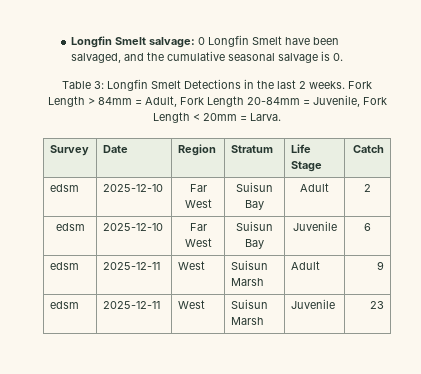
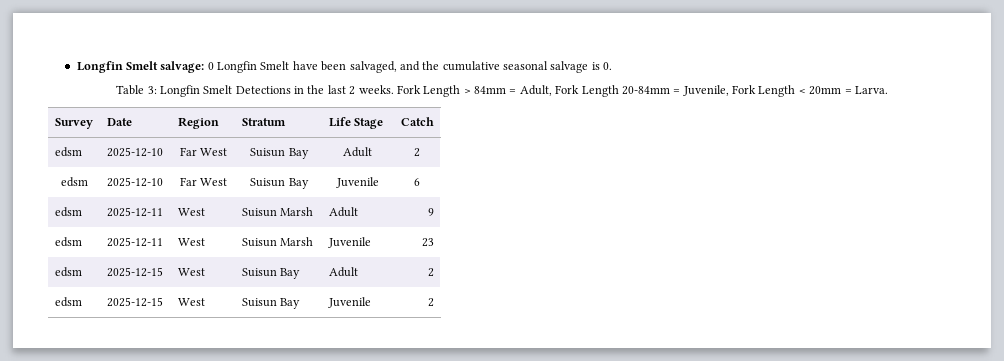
(385, 305) none -> [54,267,82,277] [106,267,163,277] [177,268,205,276] [241,268,301,279] [328,267,358,277] [428,268,435,277] [54,297,82,307] [106,297,163,307] [177,298,205,306] [241,298,301,309] [327,297,371,308] [428,298,435,307] // edsm | 2025-12-15 | West | Suisun Bay | Adult | 2 // edsm | 2025-12-15 | West | Suisun Bay | Juvenile | 2

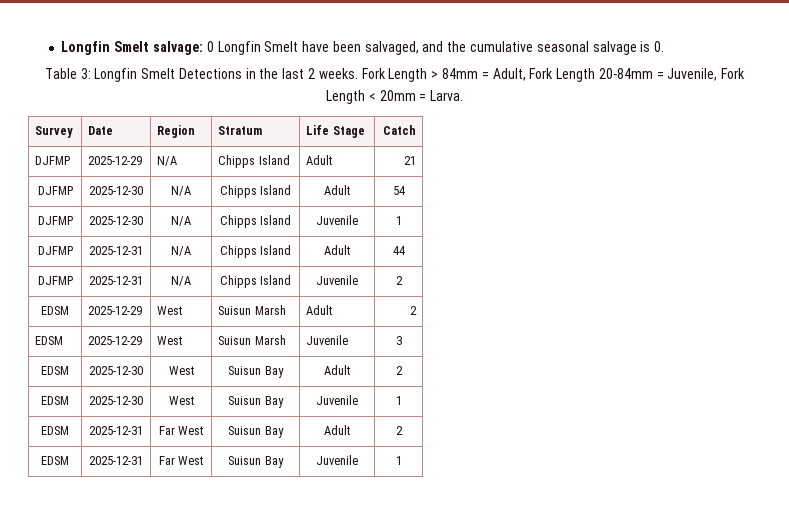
[54,147,82,157] [106,147,163,157] edsm | 2025-12-10 -> [35,156,71,165] [88,156,143,165] [157,156,178,166] [218,155,290,168] [306,155,333,165] [403,156,416,165] [37,186,73,195] [89,186,143,195] [171,186,191,196] [219,185,292,198] [324,185,350,195] [392,186,405,195] [37,216,73,225] [89,216,143,225] [171,216,191,226] [219,215,292,228] [316,215,358,225] [395,216,402,225] [37,246,73,255] [89,246,143,255] [171,246,191,256] [219,245,292,258] [324,245,350,255] [392,246,405,255] [37,276,73,285] [89,276,143,285] [171,276,191,286] [219,275,292,288] [316,275,358,285] [395,276,403,285] [41,306,69,315] [88,306,143,315] [157,306,183,315] [218,305,286,315] [306,305,333,315] [409,306,417,315] [35,336,64,345] [88,336,143,345] [157,336,183,345] [218,335,286,345] [306,335,349,345] [395,336,402,345] [41,366,69,375] [89,366,143,375] [168,366,194,375] [228,366,284,378] [324,365,350,375] [395,366,403,375] [41,396,69,405] [89,396,143,405] [168,396,194,405] [228,396,284,408] [316,395,358,405] [395,396,402,405] [41,426,69,435] [89,426,143,435] DJFMP | 2025-12-29 | N/A | Chipps Island | Adult | 21 // DJFMP | 2025-12-30 | N/A | Chipps Island | Adult | 54 // DJFMP | 2025-12-30 | N/A | Chipps Island | Juvenile | 1 // DJFMP | 2025-12-31 | N/A | Chipps Island | Adult | 44 // DJFMP | 2025-12-31 | N/A | Chipps Island | Juvenile | 2 // EDSM | 2025-12-29 | West | Suisun Marsh | Adult | 2 // EDSM | 2025-12-29 | West | Suisun Marsh | Juvenile | 3 // EDSM | 2025-12-30 | West | Suisun Bay | Adult | 2 // EDSM | 2025-12-30 | West | Suisun Bay | Juvenile | 1 // EDSM | 2025-12-31
[61,177,88,187] [106,177,163,187] edsm | 2025-12-10 -> [41,456,69,465] [89,456,143,465] EDSM | 2025-12-31
[413,178,420,186] [54,207,82,217] [106,207,163,217] [177,208,205,216] [241,207,314,217] [328,207,358,217] [428,208,435,216] [54,237,82,247] [106,237,163,247] [177,238,205,246] [241,237,314,247] [327,237,371,248] [422,238,435,247] [54,267,82,277] [106,267,163,277] [177,268,205,276] [241,268,301,279] [328,267,358,277] [428,268,435,277] [54,297,82,307] [106,297,163,307] [177,298,205,306] [241,298,301,309] [327,297,371,308] [428,298,435,307] 6 // edsm | 2025-12-11 | West | Suisun Marsh | Adult | 9 // edsm | 2025-12-11 | West | Suisun Marsh | Juvenile | 23 // edsm | 2025-12-15 | West | Suisun Bay | Adult | 2 // edsm | 2025-12-15 | West | Suisun Bay | Juvenile | 2 -> [395,456,402,465] 1

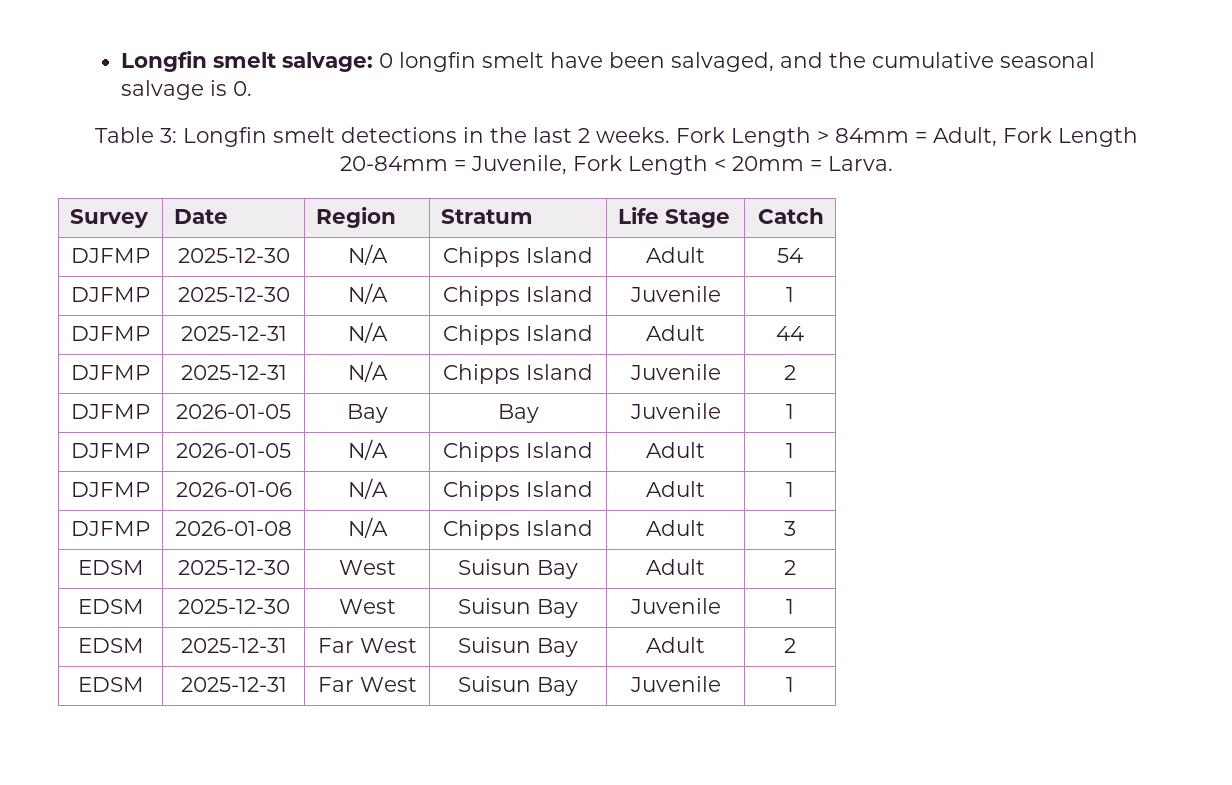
[61,41,150,55] Longfin Smelt -> [121,51,277,72] Longfin smelt
[217,41,299,55] Longfin Smelt -> [399,52,545,72] longfin smelt
[141,68,242,79] Smelt Detections -> [272,127,457,143] smelt detections
[35,156,71,165] [88,156,143,165] [157,156,178,166] [218,155,290,168] [306,155,333,165] [403,156,416,165] // DJFMP | 2025-12-29 | N/A | Chipps Island | Adult | 21 -> (824, 216) none
[41,306,69,315] [88,306,143,315] [157,306,183,315] [218,305,286,315] [306,305,333,315] [409,306,417,315] [35,336,64,345] [88,336,143,345] [157,336,183,345] [218,335,286,345] [306,335,349,345] EDSM | 2025-12-29 | West | Suisun Marsh | Adult | 2 // EDSM | 2025-12-29 | West | Suisun Marsh | Juvenile -> [71,404,150,419] [176,404,291,419] [346,404,388,423] [497,404,539,423] [629,403,721,419] [786,404,794,419] [71,443,150,458] [176,443,291,458] [347,439,388,460] [443,442,593,462] [646,442,705,458] [786,443,794,458] [71,482,150,497] [175,482,292,497] [347,478,388,499] [443,481,593,501] [646,481,705,497] [786,482,794,497] [71,521,150,536] [175,521,292,536] [347,517,388,538] [443,520,593,540] [646,520,705,536] DJFMP | 2026-01-05 | Bay | Bay | Juvenile | 1 // DJFMP | 2026-01-05 | N/A | Chipps Island | Adult | 1 // DJFMP | 2026-01-06 | N/A | Chipps Island | Adult | 1 // DJFMP | 2026-01-08 | N/A | Chipps Island | Adult

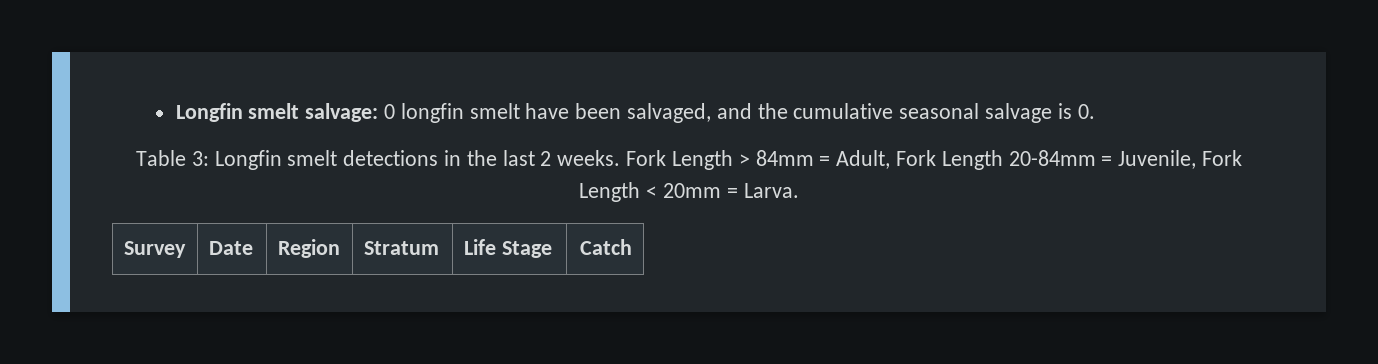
[71,248,150,263] [177,248,290,263] [347,244,388,265] [443,247,593,267] [646,247,705,263] [777,248,803,263] [71,287,150,302] [177,287,290,302] [347,283,388,304] [443,286,593,306] [629,286,721,302] [786,287,794,302] [71,326,150,341] [180,326,287,341] [347,322,388,343] [443,325,593,345] [646,325,705,341] [776,326,804,341] [71,365,150,380] [180,365,287,380] [347,361,388,382] [443,364,593,384] [629,364,721,380] [784,365,796,380] [71,404,150,419] [176,404,291,419] [346,404,388,423] [497,404,539,423] [629,403,721,419] [786,404,794,419] [71,443,150,458] [176,443,291,458] [347,439,388,460] [443,442,593,462] [646,442,705,458] [786,443,794,458] [71,482,150,497] [175,482,292,497] [347,478,388,499] [443,481,593,501] [646,481,705,497] [786,482,794,497] [71,521,150,536] [175,521,292,536] [347,517,388,538] [443,520,593,540] [646,520,705,536] [784,521,796,536] [77,560,144,575] [177,560,290,575] [338,560,396,575] [458,559,578,579] [646,559,705,575] [784,560,796,575] [77,599,144,614] [177,599,290,614] [338,599,396,614] [458,598,578,618] [629,598,721,614] [786,599,794,614] [77,638,144,653] [180,638,287,653] [317,638,417,653] [458,637,578,657] [646,637,705,653] [784,638,796,653] [77,677,144,692] [180,677,287,692] [317,677,417,692] [458,676,578,696] [629,676,721,692] [786,677,794,692] // DJFMP | 2025-12-30 | N/A | Chipps Island | Adult | 54 // DJFMP | 2025-12-30 | N/A | Chipps Island | Juvenile | 1 // DJFMP | 2025-12-31 | N/A | Chipps Island | Adult | 44 // DJFMP | 2025-12-31 | N/A | Chipps Island | Juvenile | 2 // DJFMP | 2026-01-05 | Bay | Bay | Juvenile | 1 // DJFMP | 2026-01-05 | N/A | Chipps Island | Adult | 1 // DJFMP | 2026-01-06 | N/A | Chipps Island | Adult | 1 // DJFMP | 2026-01-08 | N/A | Chipps Island | Adult | 3 // EDSM | 2025-12-30 | West | Suisun Bay | Adult | 2 // EDSM | 2025-12-30 | West | Suisun Bay | Juvenile | 1 // EDSM | 2025-12-31 | Far West | Suisun Bay | Adult | 2 // EDSM | 2025-12-31 | Far West | Suisun Bay | Juvenile | 1 -> (633, 247) none

